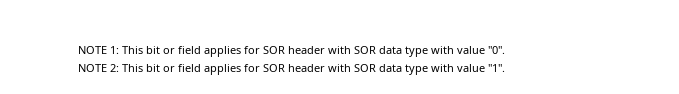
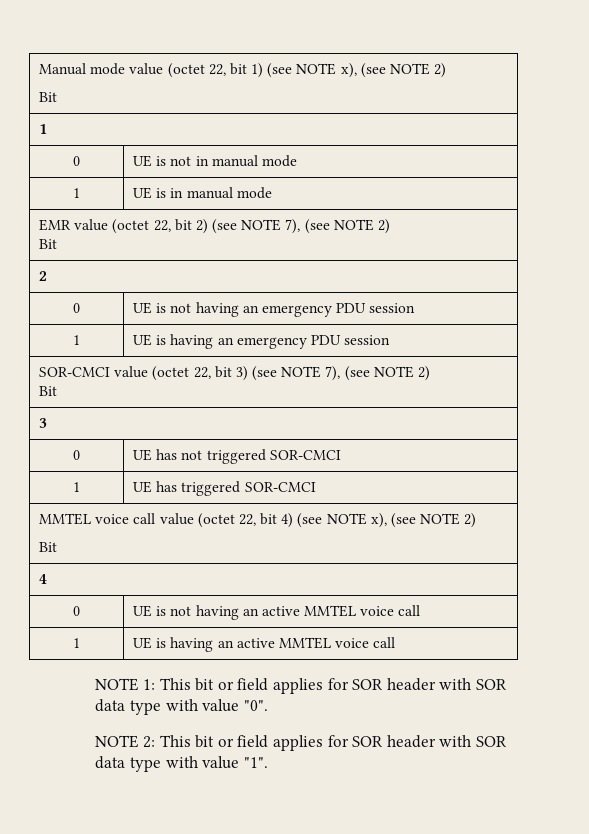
(78, 50) none -> [38,63,447,78] [38,92,57,102] [38,124,47,134] [73,156,80,166] [132,155,297,167] [73,188,80,198] [132,187,272,199] [38,219,391,234] [38,239,57,249] [38,271,47,281] [73,303,80,313] [132,302,416,317] [73,335,80,345] [132,334,391,349] [38,366,431,381] [38,386,57,396] [38,418,47,428] [73,450,80,460] [132,449,341,464] [73,482,80,492] [132,481,316,496] [38,513,477,528] [38,542,57,552] [38,574,47,584] [73,606,80,616] [132,605,421,620] [73,638,80,648] [132,637,396,652] Manual mode value (octet 22, bit 1) (see NOTE x), (see NOTE 2) // Bit // 1 // 0 | UE is not in manual mode // 1 | UE is in manual mode // EMR value (octet 22, bit 2) (see NOTE 7), (see NOTE 2) // Bit // 2 // 0 | UE is not having an emergency PDU session // 1 | UE is having an emergency PDU session // SOR-CMCI value (octet 22, bit 3) (see NOTE 7), (see NOTE 2) // Bit // 3 // 0 | UE has not triggered SOR-CMCI // 1 | UE has triggered SOR-CMCI // MMTEL voice call value (octet 22, bit 4) (see NOTE x), (see NOTE 2) // Bit // 4 // 0 | UE is not having an active MMTEL voice call // 1 | UE is having an active MMTEL voice call //

